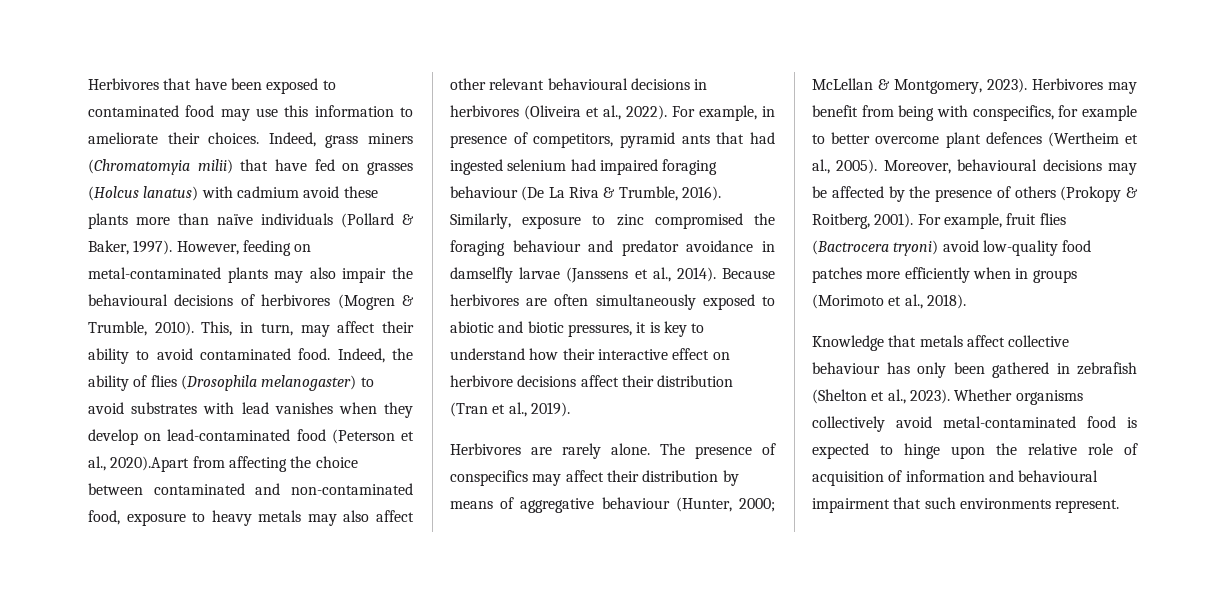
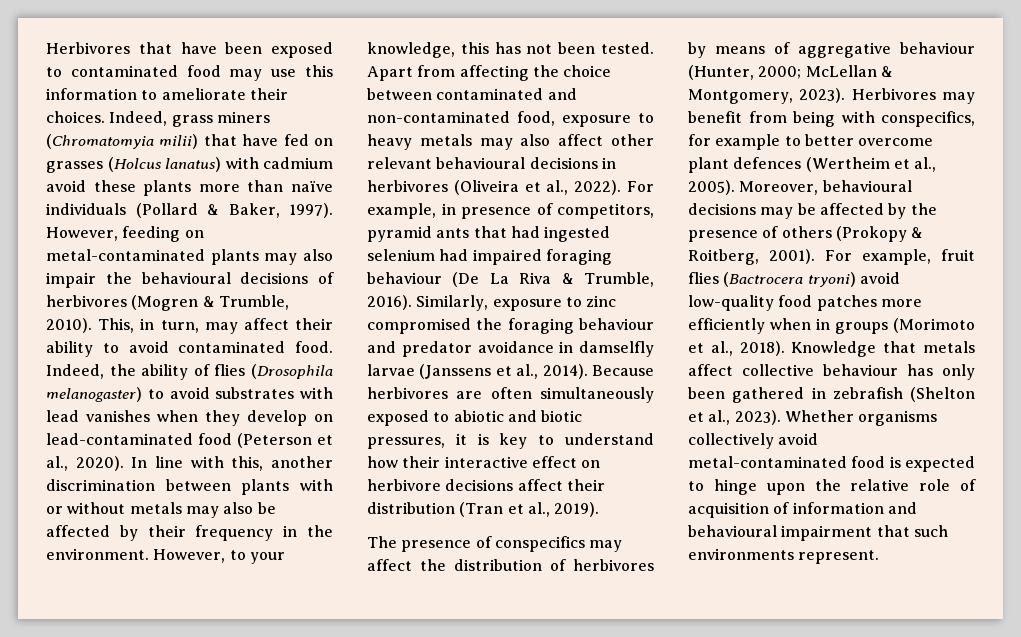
[110,456,190,472] 2020).Apart -> [75,456,333,471] [46,479,334,495] [46,502,276,518] [46,525,333,541] [46,548,285,564] [367,42,654,58] [367,66,413,81] 2020). In line with this, another discrimination between plants with or without metals may also be affected by their frequency in the environment. However, to your knowledge, this has not been tested. Apart
[450,443,650,459] Herbivores are rarely alone. -> (600, 509) none
[606,470,719,482] their distribution -> [420,559,654,571] the distribution of herbivores
(966, 301) // -> (785, 348) none

